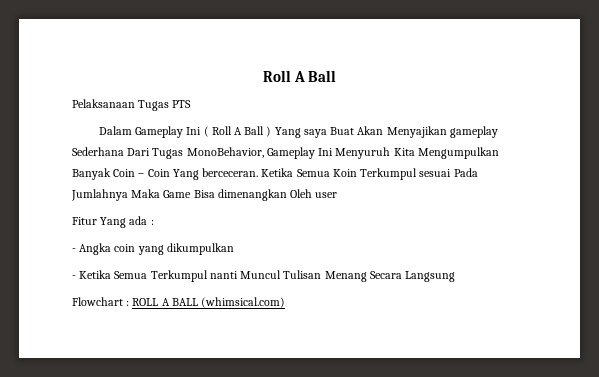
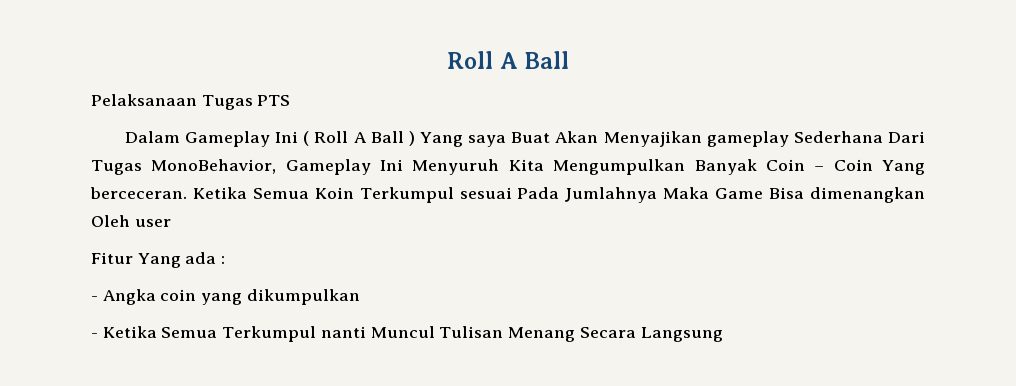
[72,297,286,308] // Flowchart : ROLL A BALL (whimsical.com) -> (723, 334) none

